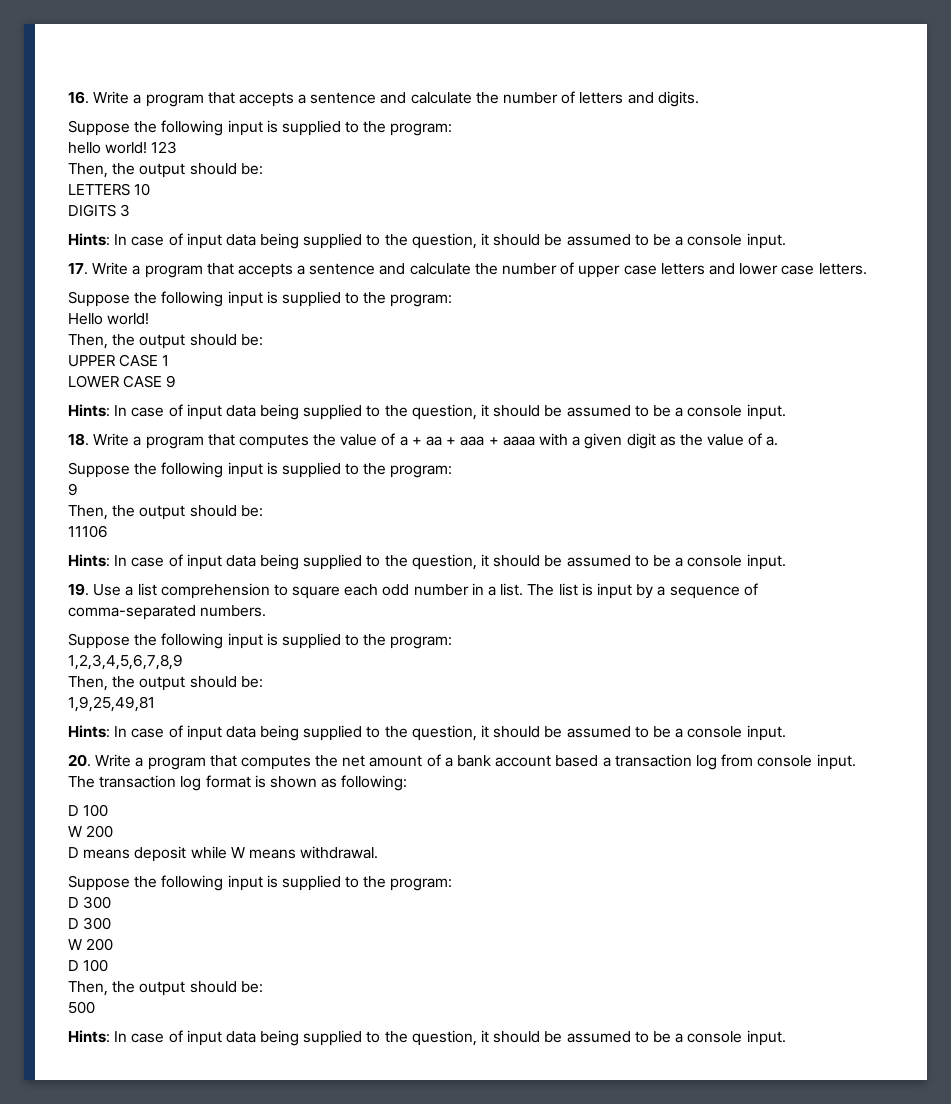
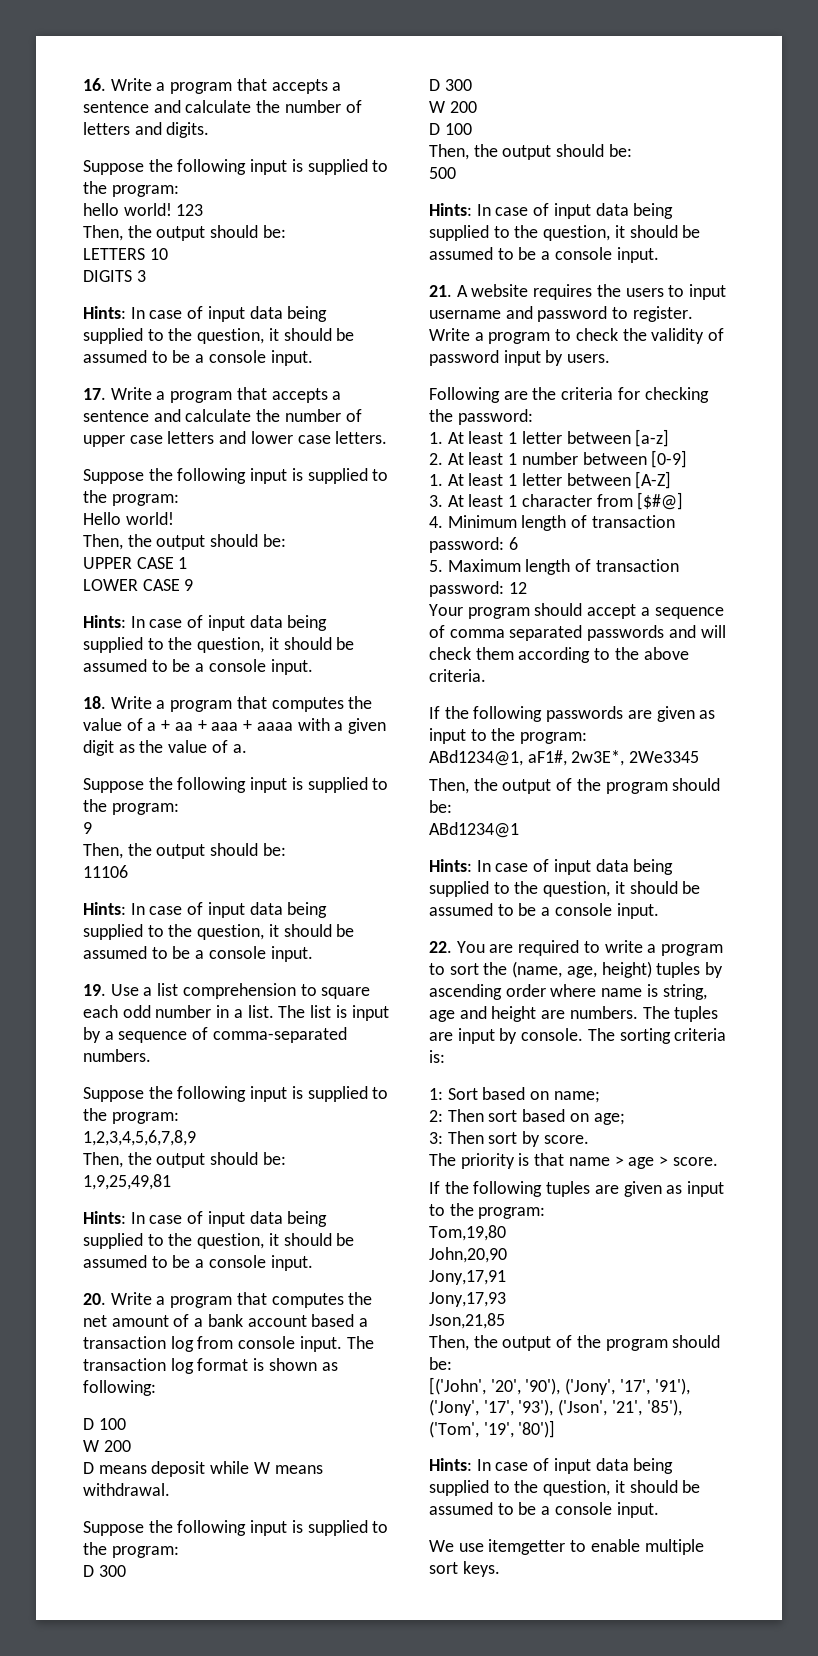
(786, 1038) none -> [429,284,727,300] [429,306,693,322] [429,328,725,344] [429,350,611,366] [429,387,709,403] [429,409,533,425] [429,429,670,447] [429,450,688,468] [429,471,672,489] [429,492,684,510] [429,515,675,531] [429,537,518,553] [429,559,679,575] [429,581,527,597] [429,603,724,619] [429,625,726,641] [429,647,689,663] [429,669,486,682] [429,706,716,722] [429,728,588,744] [429,750,700,766] [429,778,721,794] [429,800,452,813] [429,822,519,838] [429,859,674,875] [429,881,701,897] [429,903,659,919] [429,940,724,956] [429,961,724,978] [429,984,707,1000] [429,1006,719,1022] [429,1028,727,1044] [429,1050,445,1063] [429,1087,600,1103] [429,1109,625,1125] [429,1131,589,1147] [429,1153,718,1169] [429,1181,725,1197] [429,1203,546,1219] [429,1225,506,1241] [429,1247,507,1263] [429,1270,506,1285] [429,1292,506,1307] [429,1313,505,1329] [429,1335,721,1351] [429,1357,452,1370] [429,1377,690,1395] [429,1399,682,1416] [429,1420,556,1438] [429,1458,674,1474] [429,1480,701,1496] [429,1502,659,1518] [429,1539,704,1555] [429,1561,500,1577] // 21. A website requires the users to input username and password to register. Write a program to check the validity of password input by users. // Following are the criteria for checking the password: // 1. At least 1 letter between [a-z] // 2. At least 1 number between [0-9] // 1. At least 1 letter between [A-Z] // 3. At least 1 character from [$#@] // 4. Minimum length of transaction password: 6 // 5. Maximum length of transaction password: 12 // Your program should accept a sequence of comma separated passwords and will check them according to the above criteria. // If the following passwords are given as input to the program: // ABd1234@1, aF1#, 2w3E*, 2We3345 // Then, the output of the program should be: // ABd1234@1 // Hints: In case of input data being supplied to the question, it should be assumed to be a console input. // 22. You are required to write a program to sort the (name, age, height) tuples by ascending order where name is string, age and height are numbers. The tuples are input by console. The sorting criteria is: // 1: Sort based on name; // 2: Then sort based on age; // 3: Then sort by score. // The priority is that name > age > score. // If the following tuples are given as input to the program: // Tom,19,80 // John,20,90 // Jony,17,91 // Jony,17,93 // Json,21,85 // Then, the output of the program should be: // [('John', '20', '90'), ('Jony', '17', '91'), ('Jony', '17', '93'), ('Json', '21', '85'), ('Tom', '19', '80')] // Hints: In case of input data being supplied to the question, it should be assumed to be a console input. // We use itemgetter to enable multiple sort keys.

